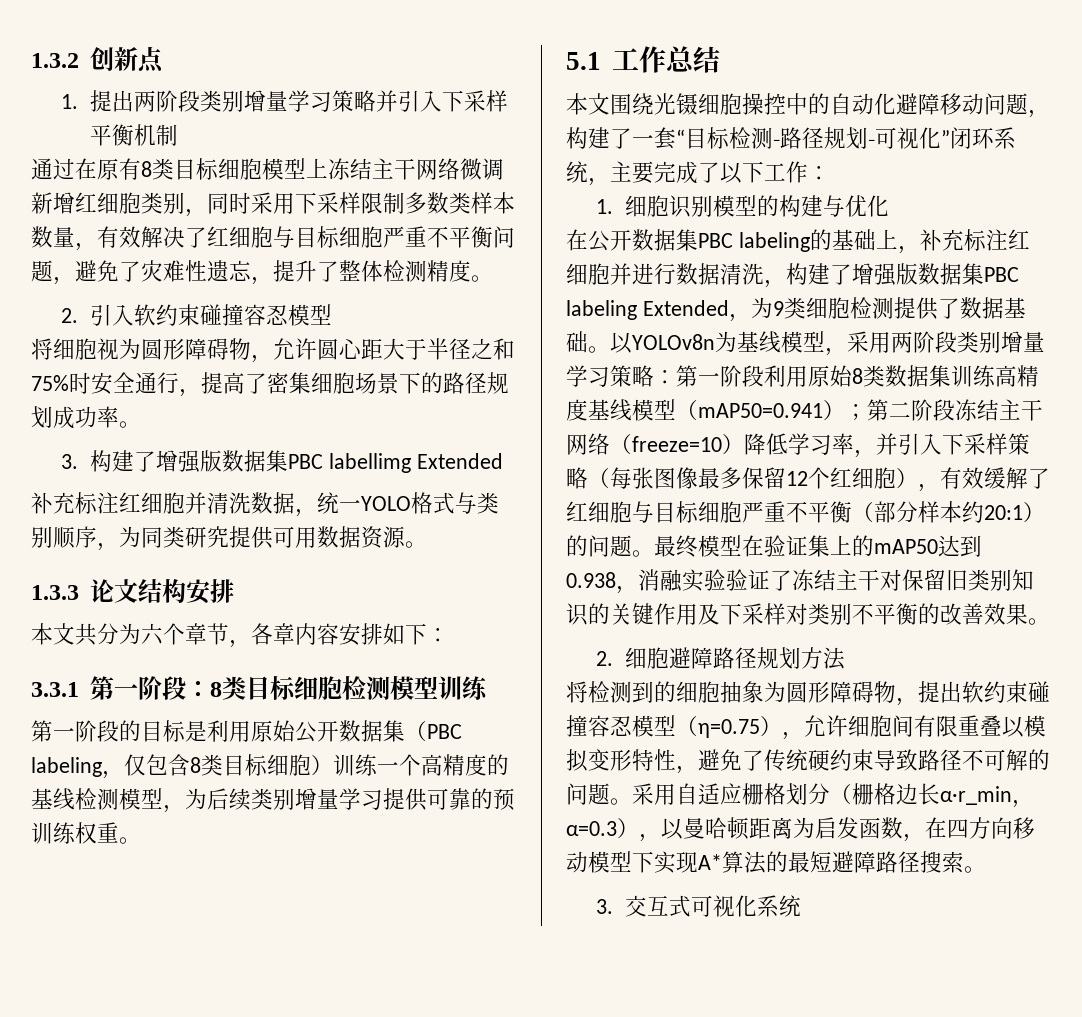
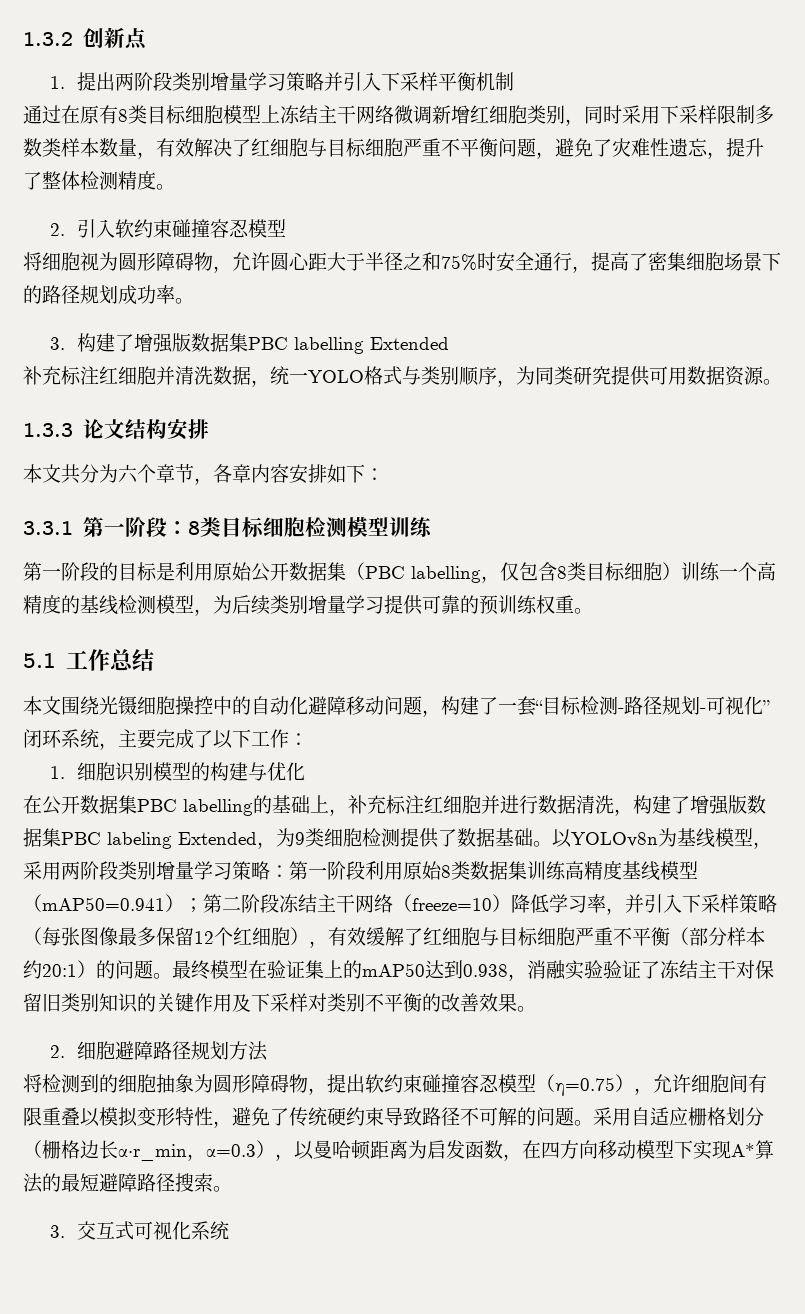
[329,453,412,473] labellimg -> [294,337,365,354] labelling
[31,757,102,777] labeling -> [411,566,481,583] labelling
[738,232,810,252] labeling -> [183,799,253,816] labelling

